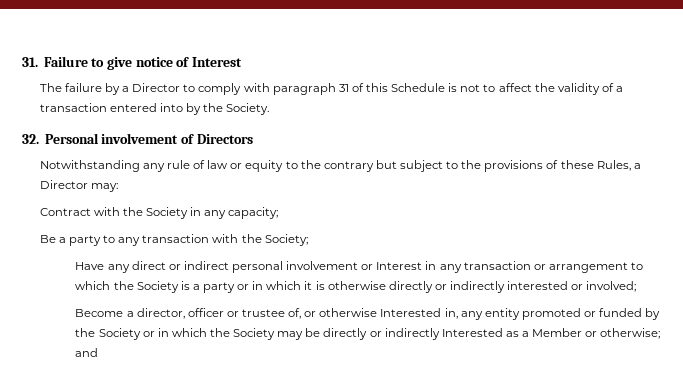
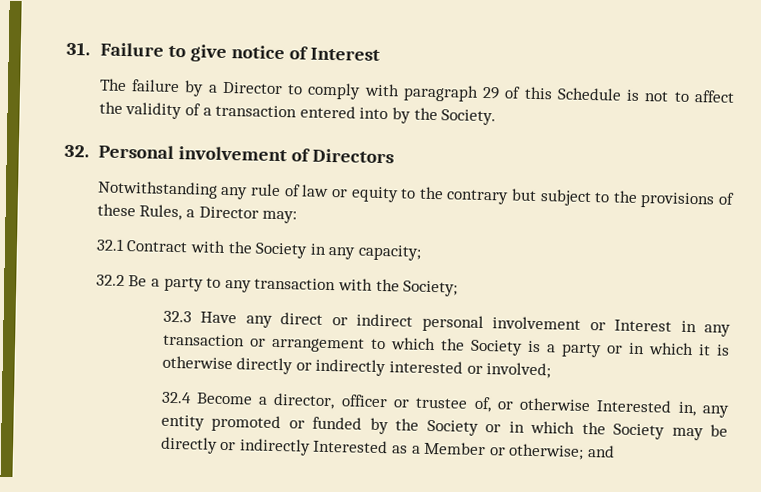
[338,84,349,92] 31 -> [482,86,501,100] 29
(118, 187) none -> [95,238,125,252] 32.1
(279, 213) none -> [95,274,125,287] 32.2
(308, 240) none -> [162,310,192,323] 32.3
(637, 286) none -> [160,391,192,404] 32.4

